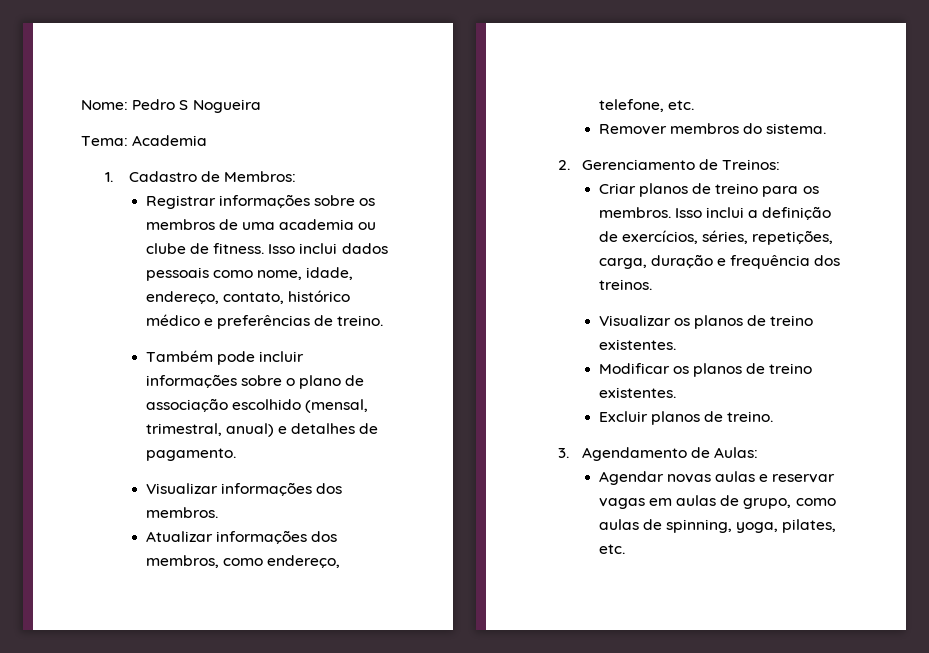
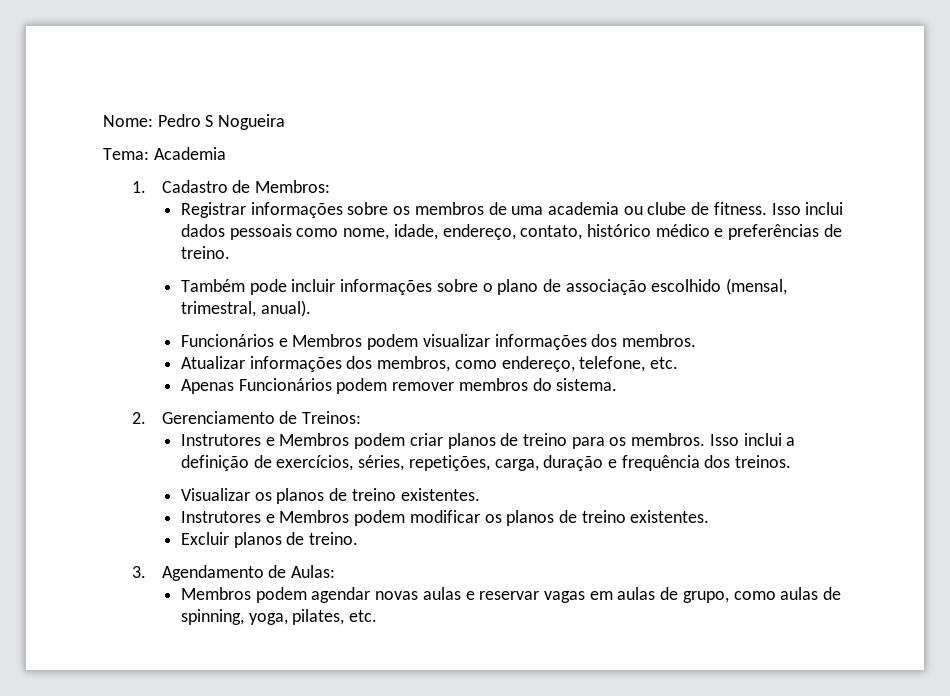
[225,423,379,437] [145,448,236,461] [145,483,218,494] anual) e detalhes de pagamento. // Visualizar -> [260,300,311,317] [180,334,490,350] anual). // Funcionários e Membros podem visualizar
[598,124,667,135] Remover -> [180,378,455,394] Apenas Funcionários podem remover
[598,183,636,194] Criar -> [180,433,443,449] Instrutores e Membros podem criar
[598,363,670,374] Modificar -> [180,510,480,526] Instrutores e Membros podem modificar
[598,471,664,485] Agendar -> [180,587,371,603] Membros podem agendar

